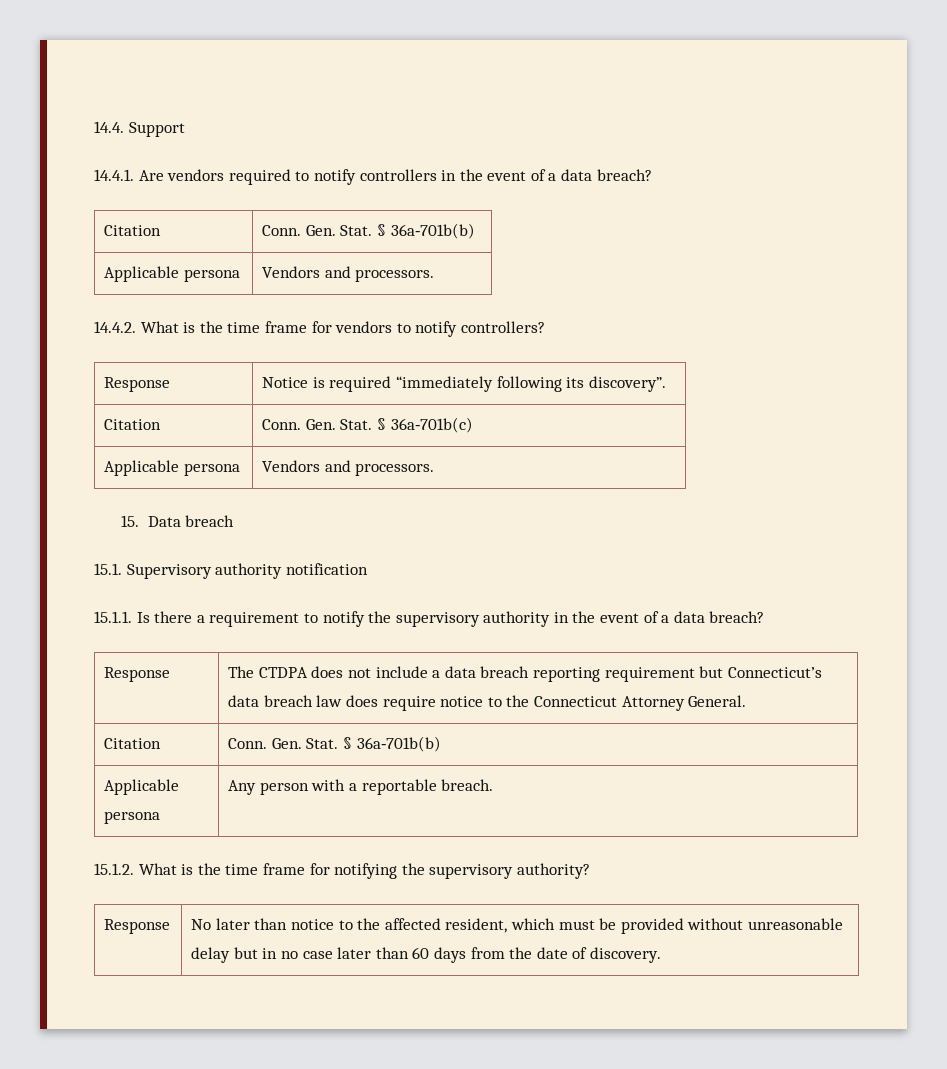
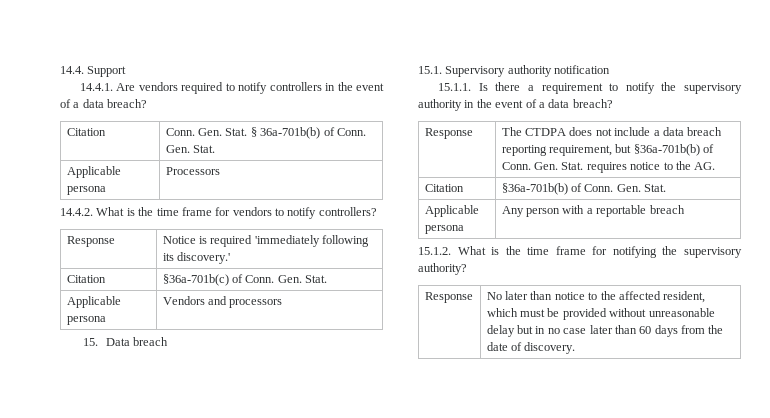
[104,266,240,282] [262,266,435,282] // Applicable persona | Vendors and processors. -> [323,127,366,136] [165,145,216,153] [66,166,121,178] [66,186,106,195] [165,167,220,175] of Conn. Gen. Stat. // Applicable persona | Processors
[396,376,494,392] “immediately -> [254,235,320,247] 'immediately
[588,376,666,392] [104,419,162,430] [262,417,473,433] [104,460,240,476] [262,460,435,476] discovery”. // Citation | Conn. Gen. Stat. § 36a‑701b(c) // Applicable persona | Vendors and processors. -> [177,252,231,264] [66,275,106,283] [162,274,328,286] [66,296,121,308] [66,316,106,325] [162,296,283,308] discovery.' // Citation | §36a‑701b(c) of Conn. Gen. Stat. // Applicable persona | Vendors and processors
[604,666,822,682] [228,695,747,711] [104,738,162,749] [228,736,441,752] requirement but Connecticut’s data breach law does require notice to the Connecticut Attorney General. // Citation | Conn. Gen. Stat. § 36a‑701b(b) -> [549,144,715,156] [501,161,716,173] [424,184,464,192] [501,183,667,195] requirement, but §36a‑701b(b) of Conn. Gen. Stat. requires notice to the AG. // Citation | §36a‑701b(b) of Conn. Gen. Stat.
[441,779,494,791] breach. -> [649,205,685,214] breach

